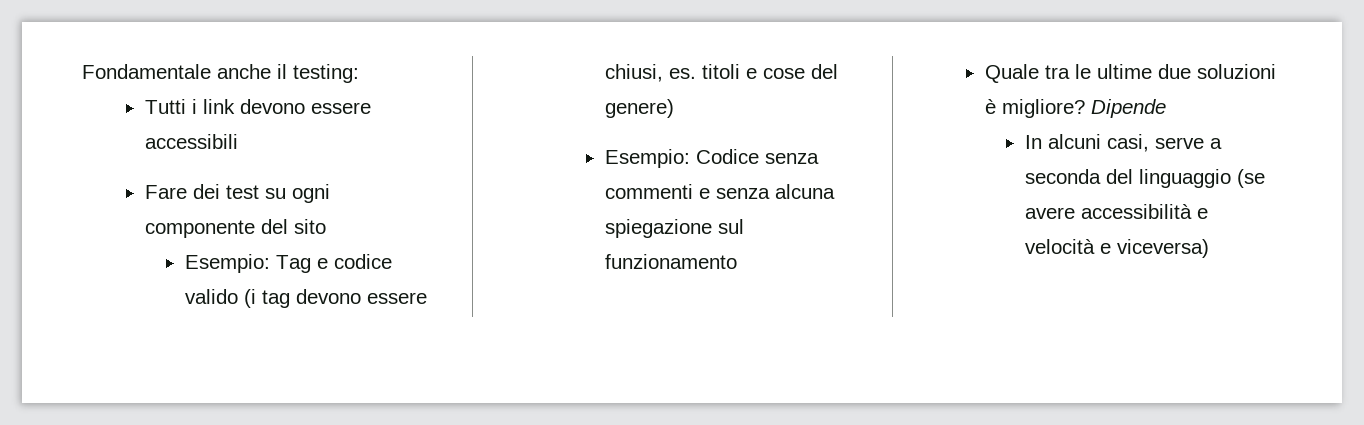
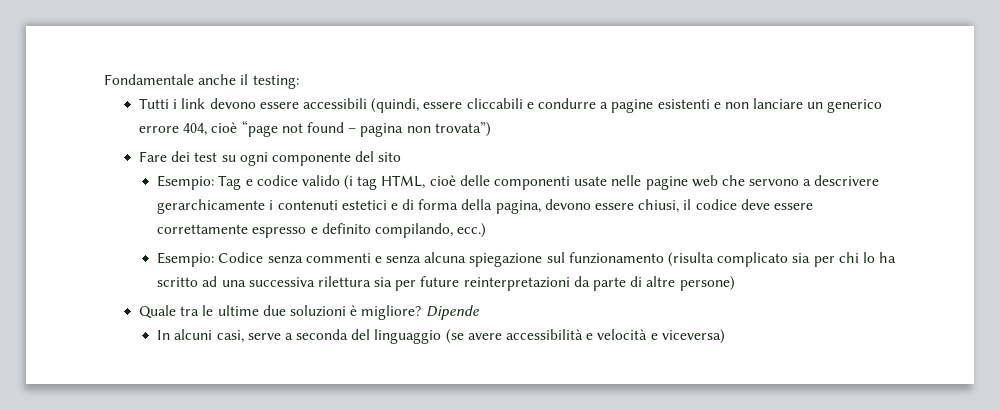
(238, 141) none -> [371,98,883,113] [139,120,491,137] (quindi, essere cliccabili e condurre a pagine esistenti e non lanciare un generico errore 404, cioè “page not found – pagina non trovata”)
[295,289,427,304] [604,64,838,82] [604,99,674,118] devono essere chiusi, es. titoli e cose del genere) -> [381,175,880,190] [157,199,813,214] [157,223,487,238] HTML, cioè delle componenti usate nelle pagine web che servono a descrivere gerarchicamente i contenuti estetici e di forma della pagina, devono essere chiusi, il codice deve essere correttamente espresso e definito compilando, ecc.)
(737, 261) none -> [668,252,897,267] [157,276,735,291] (risulta complicato sia per chi lo ha scritto ad una successiva rilettura sia per future reinterpretazioni da parte di altre persone)

